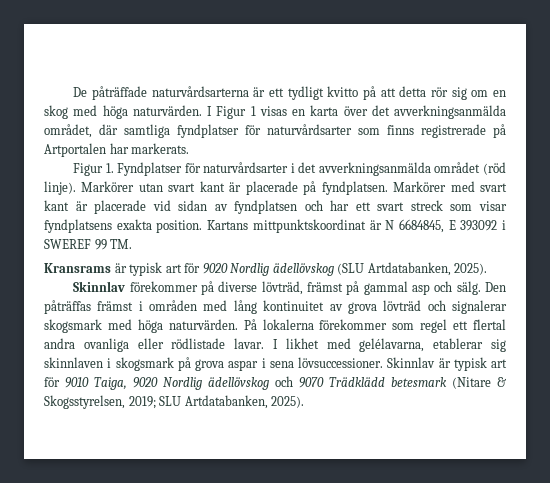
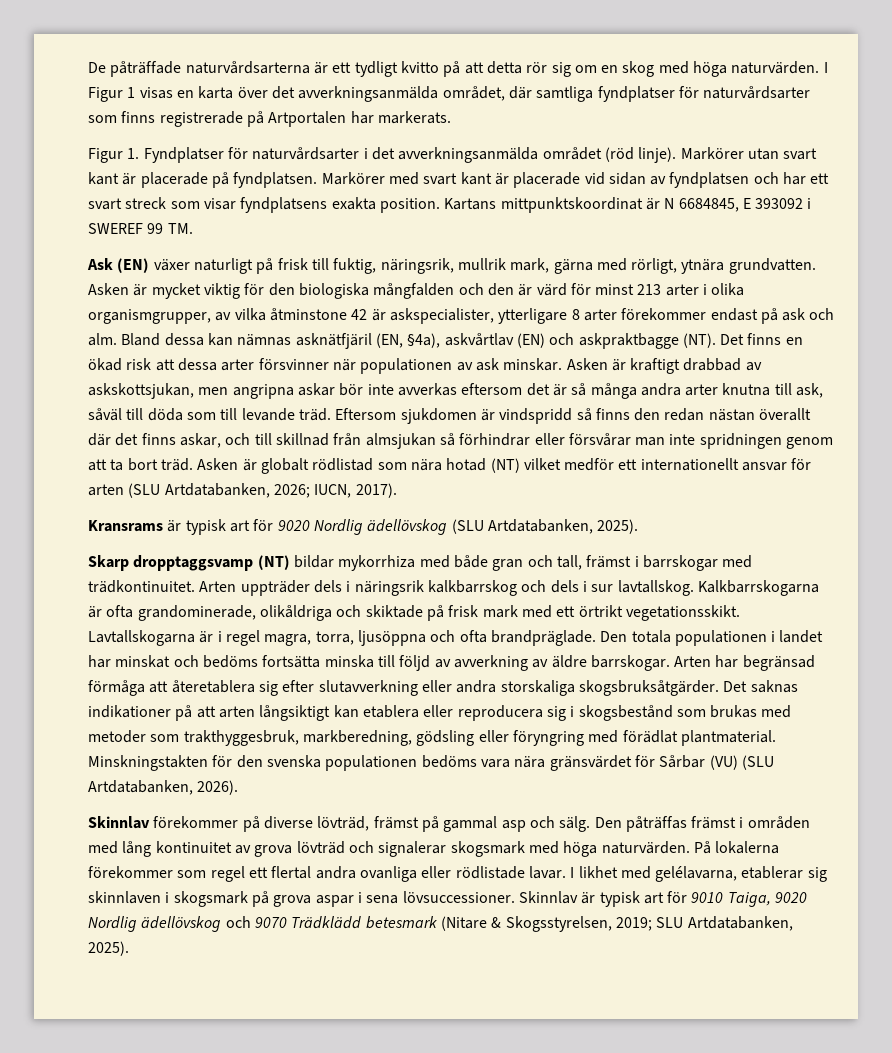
(133, 244) none -> [87,258,816,274] [88,283,745,299] [88,308,835,324] [88,333,803,349] [88,358,762,374] [88,383,824,399] [88,408,812,424] [88,433,834,449] [88,458,812,474] [88,483,397,498] // Ask (EN) växer naturligt på frisk till fuktig, näringsrik, mullrik mark, gärna med rörligt, ytnära grundvatten. Asken är mycket viktig för den biologiska mångfalden och den är värd för minst 213 arter i olika organismgrupper, av vilka åtminstone 42 är askspecialister, ytterligare 8 arter förekommer endast på ask och alm. Bland dessa kan nämnas asknätfjäril (EN, §4a), askvårtlav (EN) och askpraktbagge (NT). Det finns en ökad risk att dessa arter försvinner när populationen av ask minskar. Asken är kraftigt drabbad av askskottsjukan, men angripna askar bör inte avverkas eftersom det är så många andra arter knutna till ask, såväl till döda som till levande träd. Eftersom sjukdomen är vindspridd så finns den redan nästan överallt där det finns askar, och till skillnad från almsjukan så förhindrar eller försvårar man inte spridningen genom att ta bort träd. Asken är globalt rödlistad som nära hotad (NT) vilket medför ett internationellt ansvar för arten (SLU Artdatabanken, 2026; IUCN, 2017).
(488, 269) none -> [88,555,753,571] [88,580,819,596] [88,605,740,621] [88,630,824,646] [88,655,815,671] [88,680,798,696] [88,705,792,721] [88,730,776,746] [88,755,774,771] [88,780,239,795] // Skarp dropptaggsvamp (NT) bildar mykorrhiza med både gran och tall, främst i barrskogar med trädkontinuitet. Arten uppträder dels i näringsrik kalkbarrskog och dels i sur lavtallskog. Kalkbarrskogarna är ofta grandominerade, olikåldriga och skiktade på frisk mark med ett örtrikt vegetationsskikt. Lavtallskogarna är i regel magra, torra, ljusöppna och ofta brandpräglade. Den totala populationen i landet har minskat och bedöms fortsätta minska till följd av avverkning av äldre barrskogar. Arten har begränsad förmåga att återetablera sig efter slutavverkning eller andra storskaliga skogsbruksåtgärder. Det saknas indikationer på att arten långsiktigt kan etablera eller reproducera sig i skogsbestånd som brukas med metoder som trakthyggesbruk, markberedning, gödsling eller föryngring med förädlat plantmaterial. Minskningstakten för den svenska populationen bedöms vara nära gränsvärdet för Sårbar (VU) (SLU Artdatabanken, 2026).

